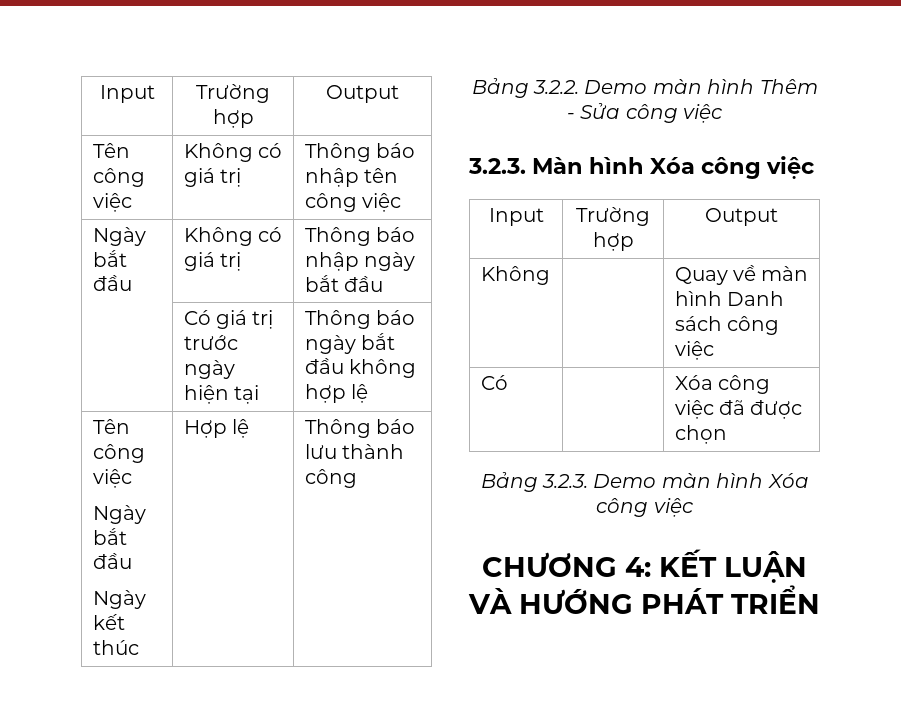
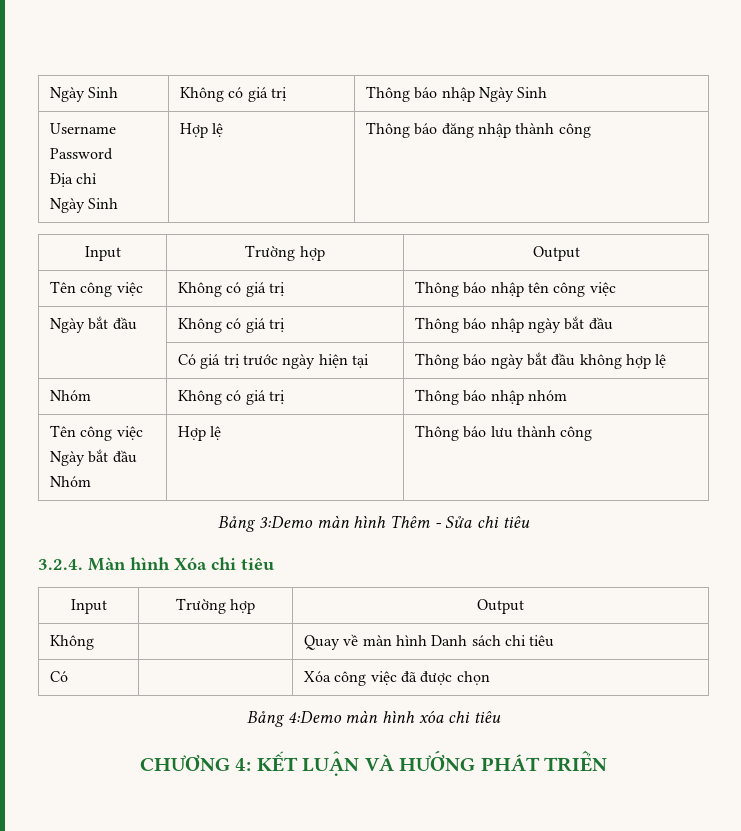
(99, 94) none -> [49,87,119,102] [179,87,287,102] [365,86,548,102] [49,123,116,134] [49,148,113,160] [49,173,98,187] [49,198,119,213] [179,123,224,138] [365,122,591,138] Ngày Sinh | Không có giá trị | Thông báo nhập Ngày Sinh // Username // Password // Địa chỉ // Ngày Sinh | Hợp lệ | Thông báo đăng nhập thành công //
(368, 393) none -> [49,390,91,401] [177,390,285,405] [414,389,567,405] // Nhóm | Không có giá trị | Thông báo nhập nhóm
[92,590,146,609] [92,614,125,630] [92,640,139,655] Ngày kết thúc -> [49,476,91,487] Nhóm
[532,80,648,94] 3.2.2. Demo -> [258,516,313,528] 3:Demo
[625,104,724,123] [468,158,526,174] công việc // 3.2.3. -> [477,516,530,528] [38,559,83,570] chi tiêu // 3.2.4.
[701,156,815,179] công việc -> [211,557,274,571] chi tiêu
[726,316,779,335] [674,341,714,360] công việc -> [504,635,555,647] chi tiêu
[541,473,809,488] [596,498,694,517] 3.2.3. Demo màn hình Xóa công việc -> [287,710,502,723] 4:Demo màn hình xóa chi tiêu

